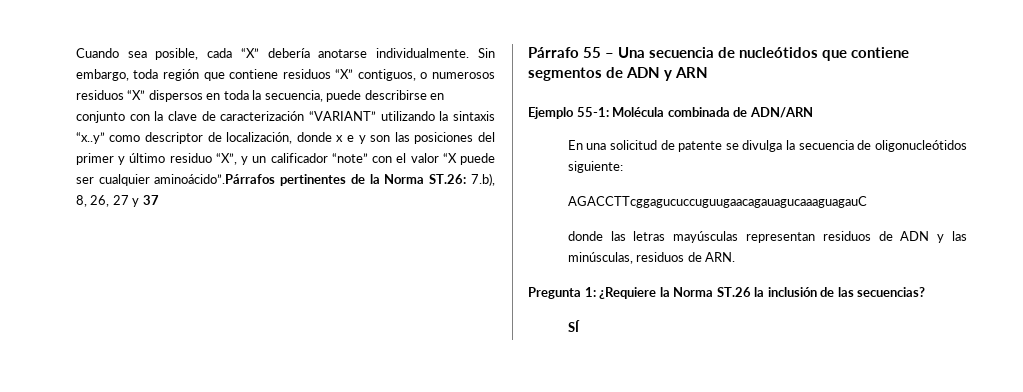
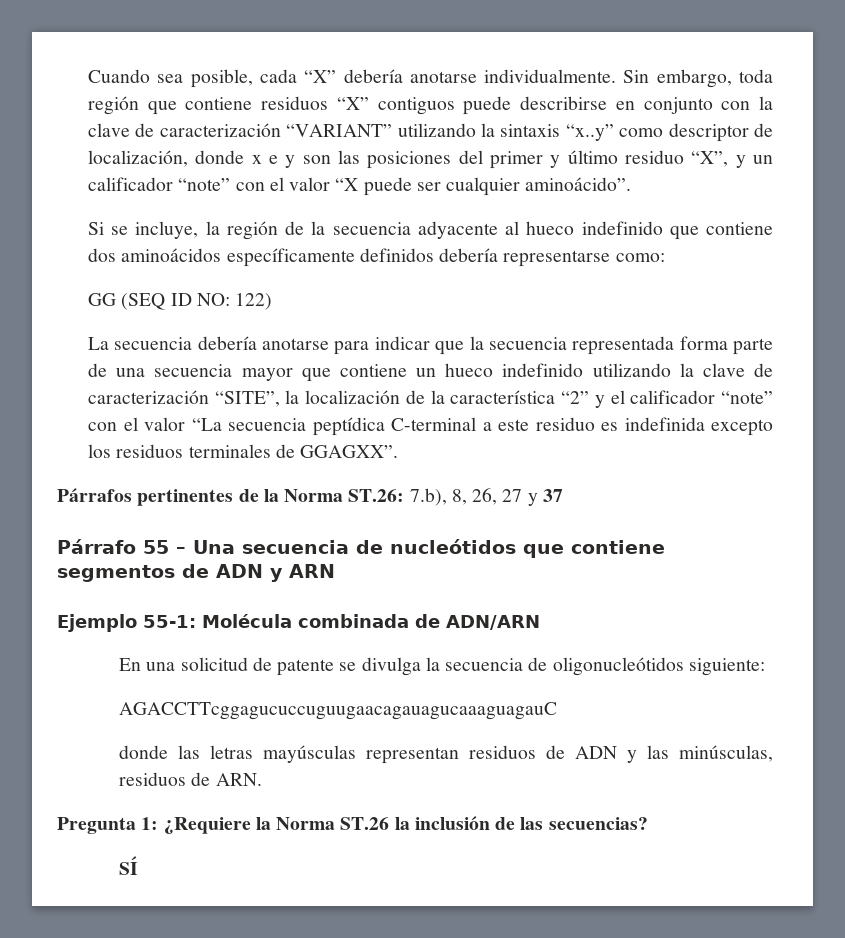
[357,69,495,81] [75,90,323,102] contiguos, o numerosos residuos “X” dispersos en toda la secuencia, -> [377,97,455,115] contiguos
[154,174,276,184] aminoácido”.Párrafos -> [525,177,632,191] [88,221,773,240] [88,248,665,267] [88,293,273,310] [88,336,773,355] [88,363,773,382] [88,390,773,408] [88,417,773,436] [88,444,399,458] [57,488,132,502] aminoácido”. // Si se incluye, la región de la secuencia adyacente al hueco indefinido que contiene dos aminoácidos específicamente definidos debería representarse como: // GG (SEQ ID NO: 122) // La secuencia debería anotarse para indicar que la secuencia representada forma parte de una secuencia mayor que contiene un hueco indefinido utilizando la clave de caracterización “SITE”, la localización de la característica “2” y el calificador “note” con el valor “La secuencia peptídica C-terminal a este residuo es indefinida excepto los residuos terminales de GGAGXX”. // Párrafos

